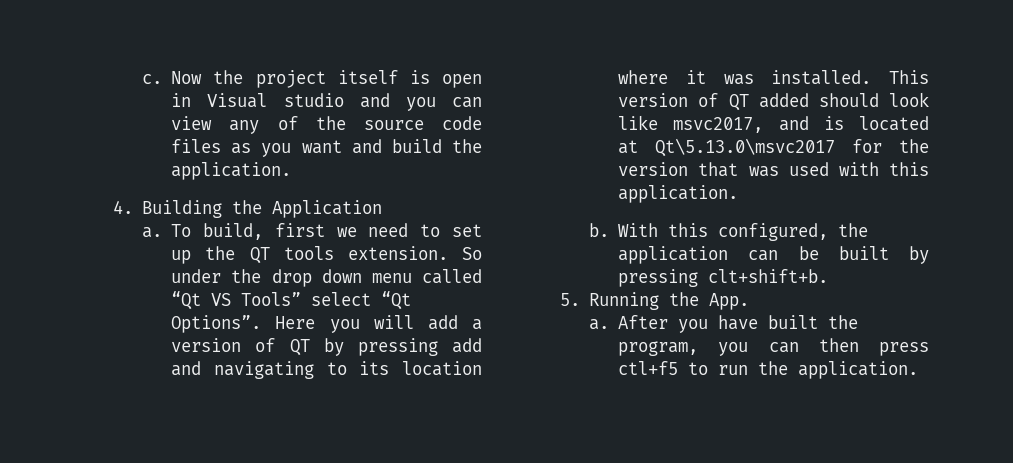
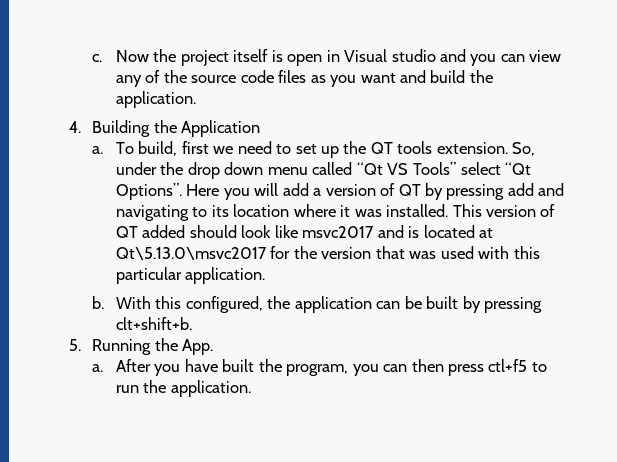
[462,247,482,260] So -> [512,142,536,156] So,
[673,117,764,133] msvc2017, -> [302,226,375,238] msvc2017
(929, 169) none -> [115,267,182,284] particular

